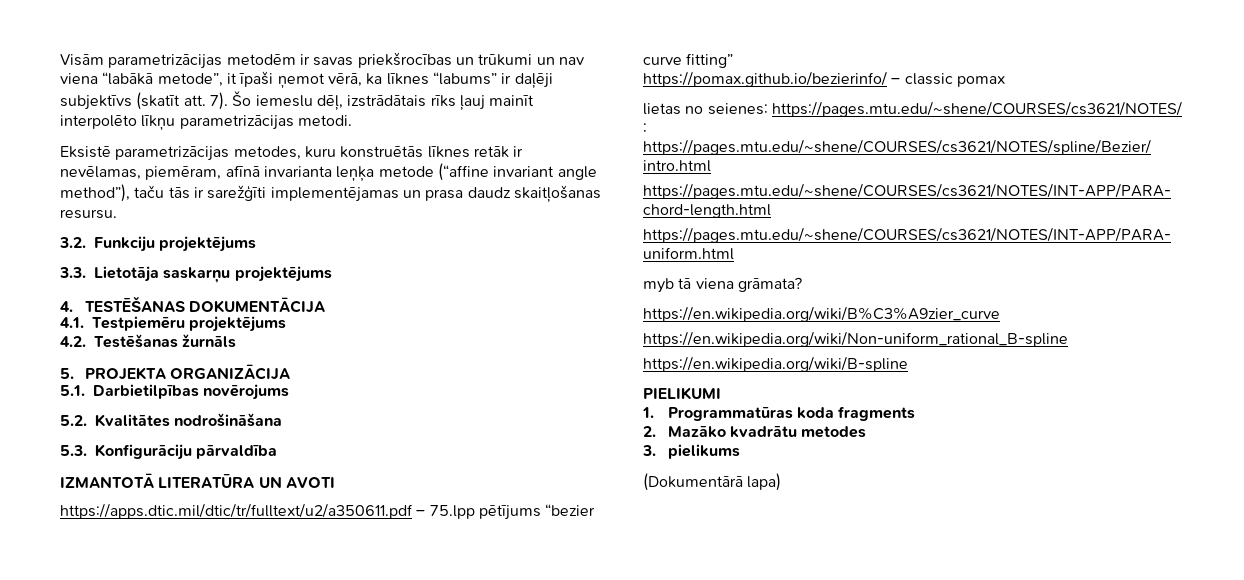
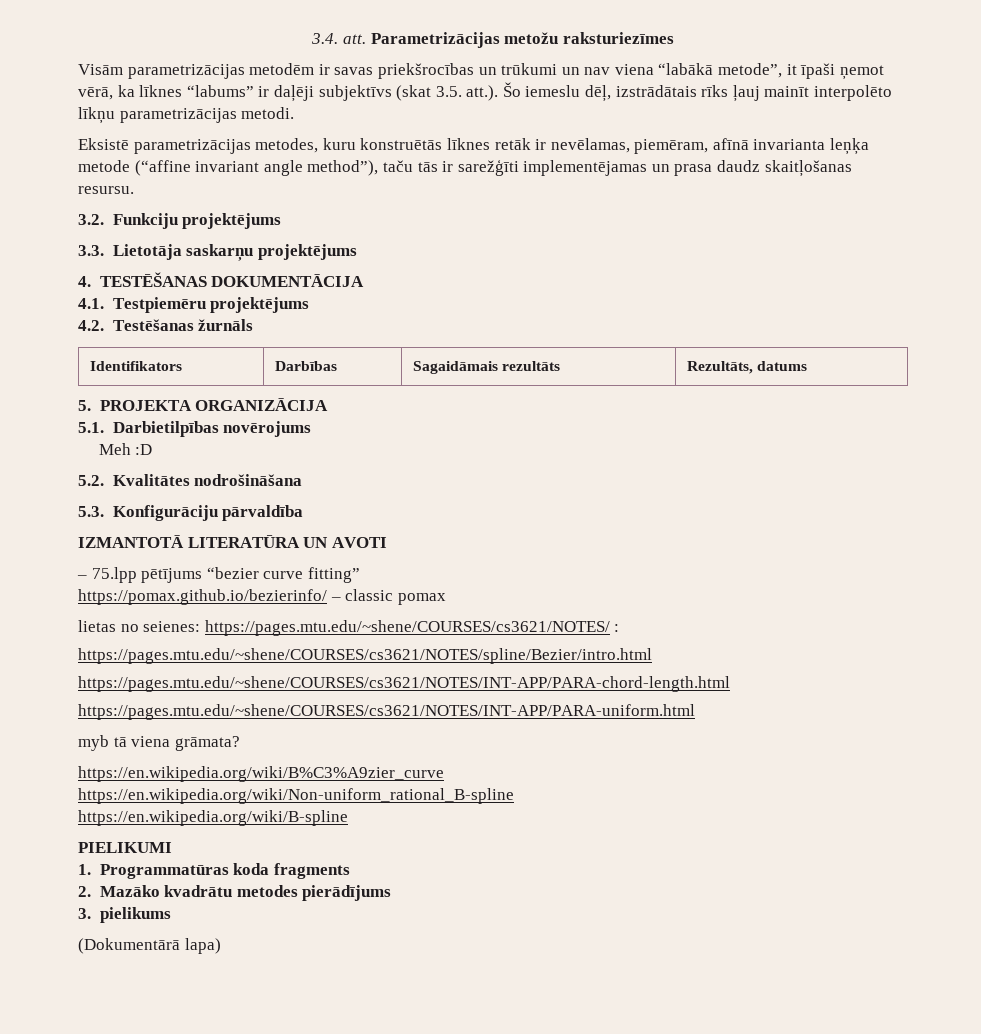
(60, 60) none -> [311,32,674,48] 3.4. att. Parametrizācijas metožu raksturiezīmes //
[136,92,228,110] (skatīt att. 7). -> [396,85,499,101] (skat 3.5. att.).
(237, 341) none -> [90,361,183,371] [275,361,338,371] [413,361,561,374] [687,361,808,374] // Identifikators | Darbības | Sagaidāmais rezultāts | Rezultāts, datums
(290, 392) none -> [98,443,153,455] // Meh :D
[60,503,413,519] https://apps.dtic.mil/dtic/tr/fulltext/u2/a350611.pdf -> (387, 542) none
(867, 432) none -> [302,885,392,901] pierādījums

